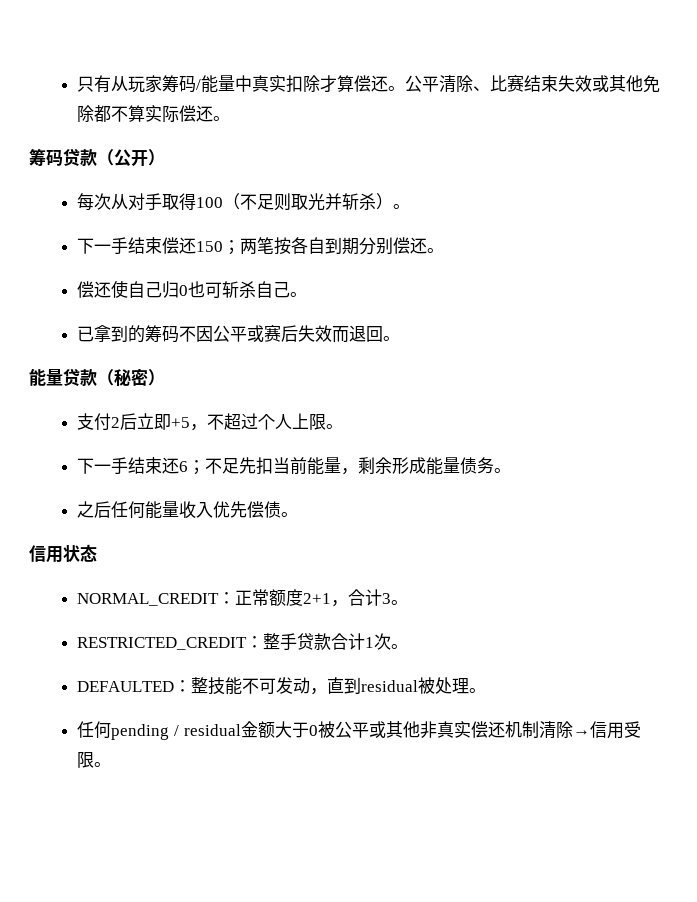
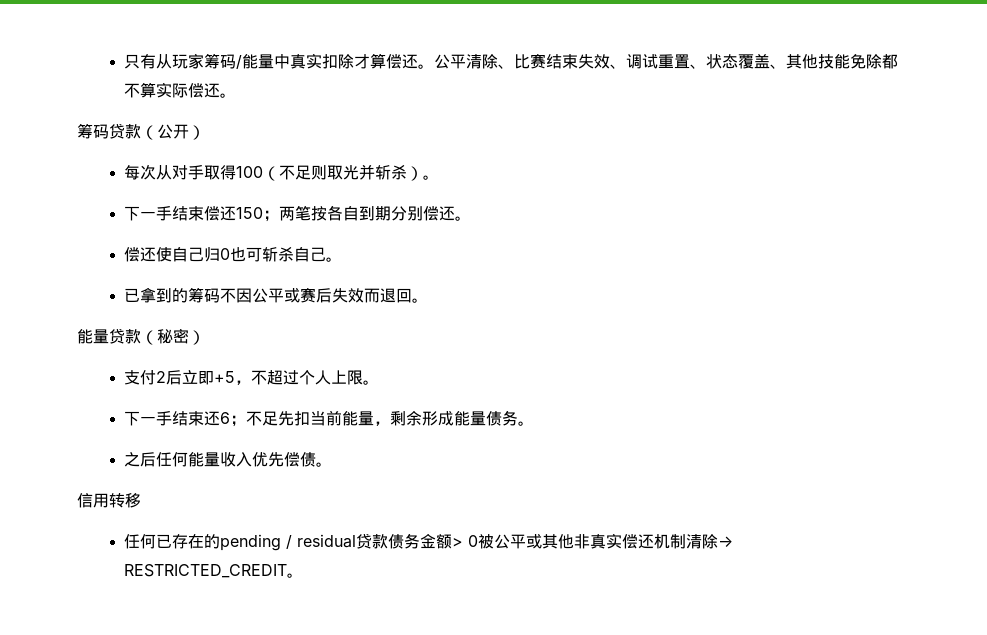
[592,75,644,92] 或其他 -> [610,54,851,69] 、调试重置、状态覆盖、其他技能
[63,544,97,562] [77,589,409,607] [77,633,409,651] [77,677,487,695] [77,721,112,738] 状态 // NORMAL_CREDIT：正常额度2+1，合计3。 // RESTRICTED_CREDIT：整手贷款合计1次。 // DEFAULTED：整技能不可发动，直到residual被处理。 // 任何 -> [109,493,141,508] [124,534,221,549] 转移 // 任何已存在的
[240,721,309,738] 金额大于 -> [356,533,464,549] 贷款债务金额>
[589,721,641,739] [77,751,95,768] 信用受限 -> [124,564,288,578] RESTRICTED_CREDIT

